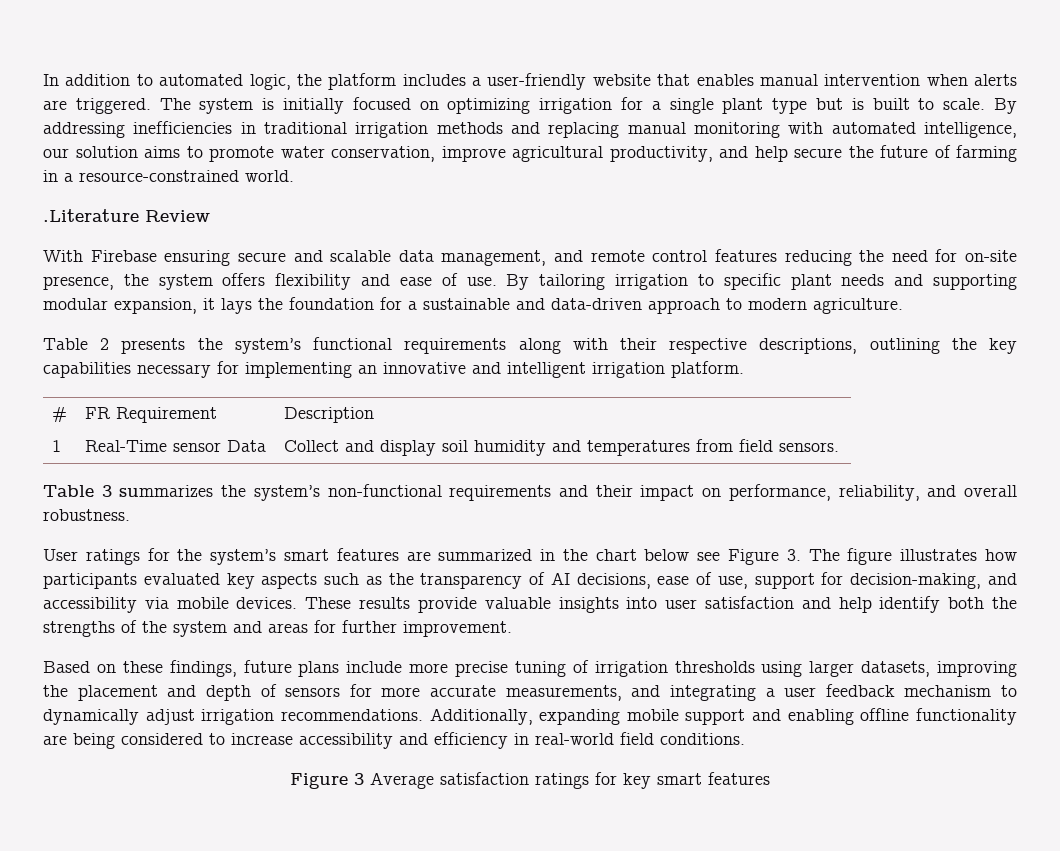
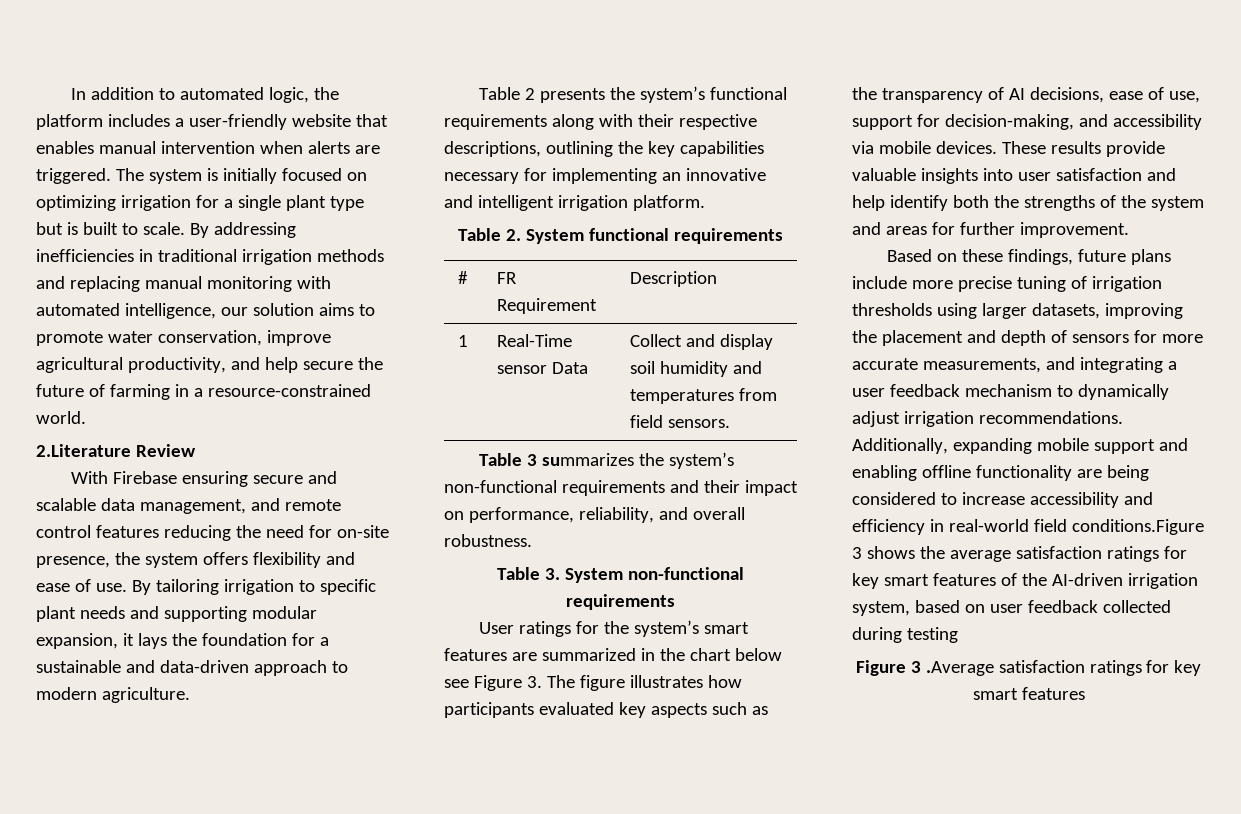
[43,209,139,222] .Literature -> [36,444,131,457] 2.Literature
(744, 369) none -> [458,228,783,244] // Table 2. System functional requirements
(130, 515) none -> [497,567,744,583] [566,594,675,610] // Table 3. System non-functional requirements
[660,733,745,745] [290,772,770,789] conditions. // Figure 3 Average satisfaction ratings for key smart features -> [1071,519,1204,535] [852,546,1187,562] [852,573,1198,589] [852,600,1171,616] [852,627,958,643] [855,660,1202,676] [972,687,1085,700] conditions.Figure 3 shows the average satisfaction ratings for key smart features of the AI-driven irrigation system, based on user feedback collected during testing // Figure 3 .Average satisfaction ratings for key smart features

